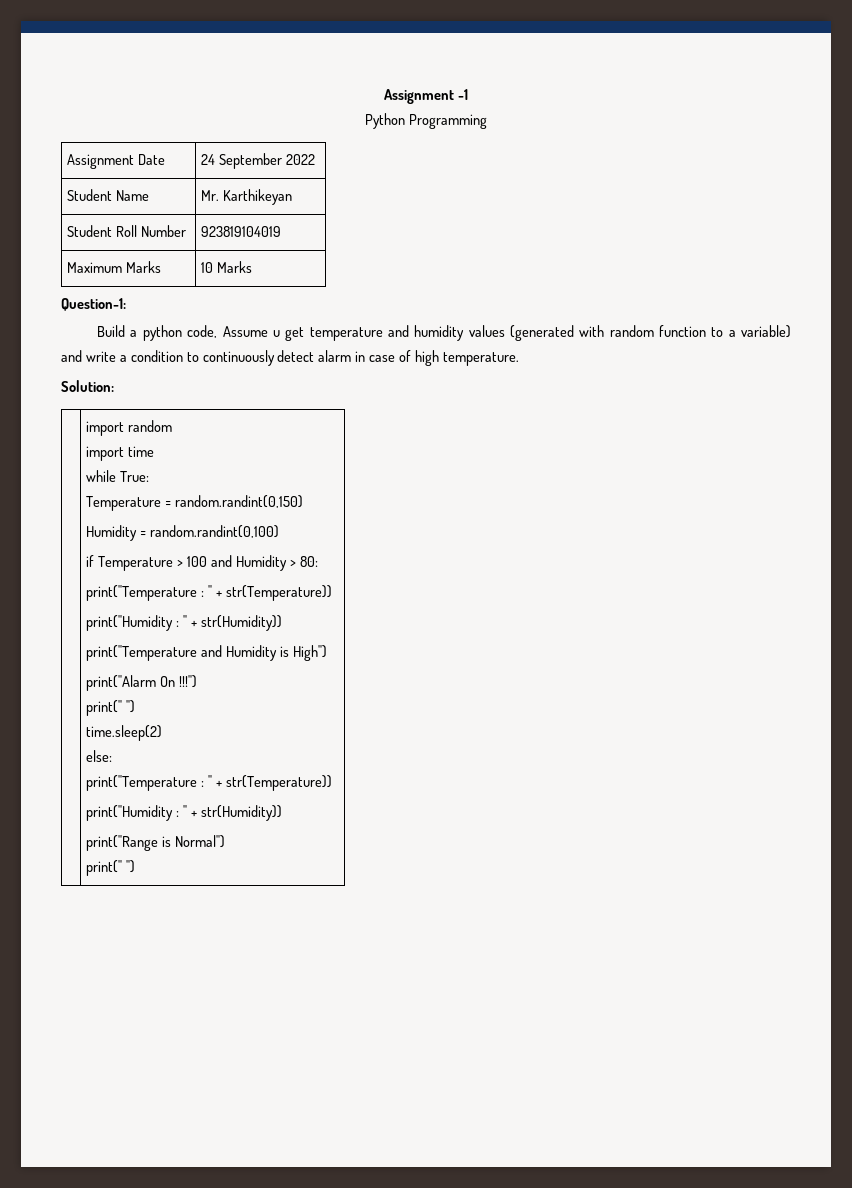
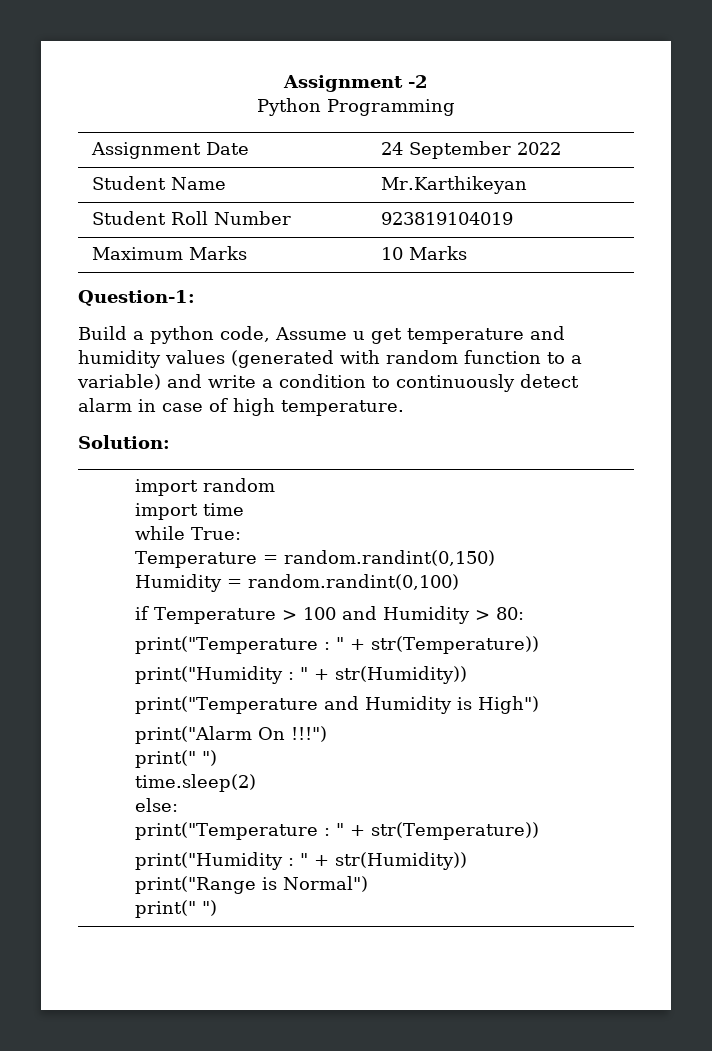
[384,89,468,104] Assignment -1 -> [283,75,428,92] Assignment -2
[201,189,293,205] Mr. Karthikeyan -> [381,176,528,194] Mr.Karthikeyan

